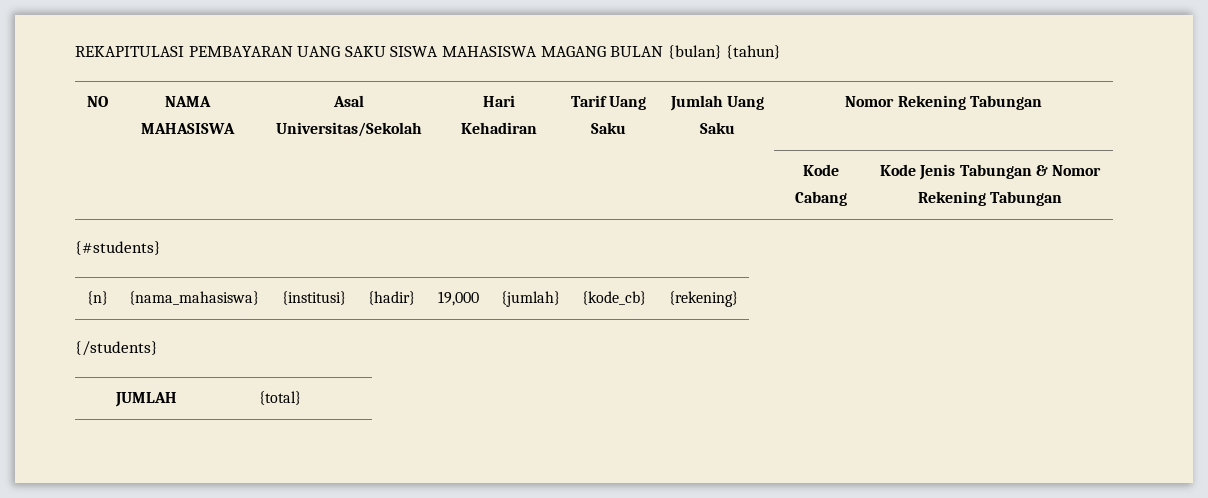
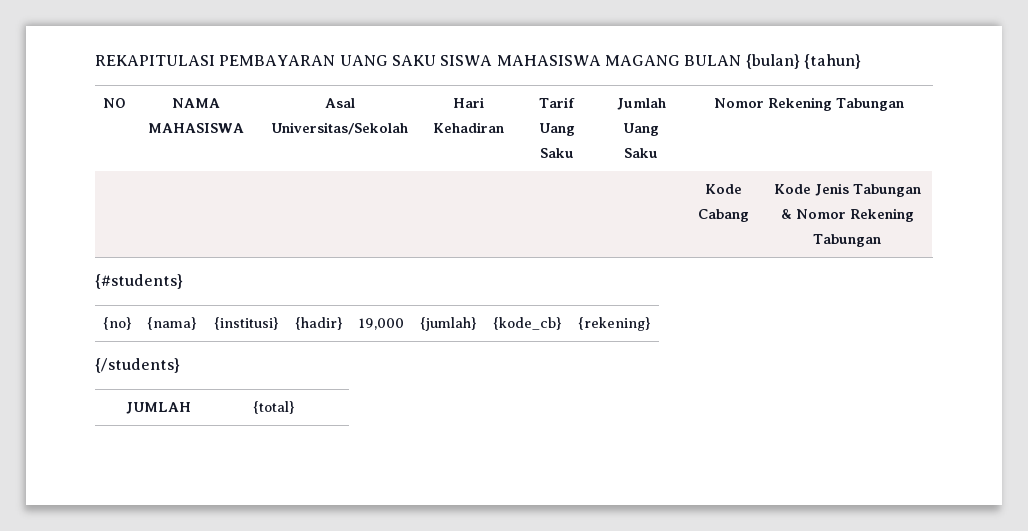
[86,291,108,305] [128,291,259,305] {n} | {nama_mahasiswa} -> [103,317,132,330] [146,317,197,330] {no} | {nama}

